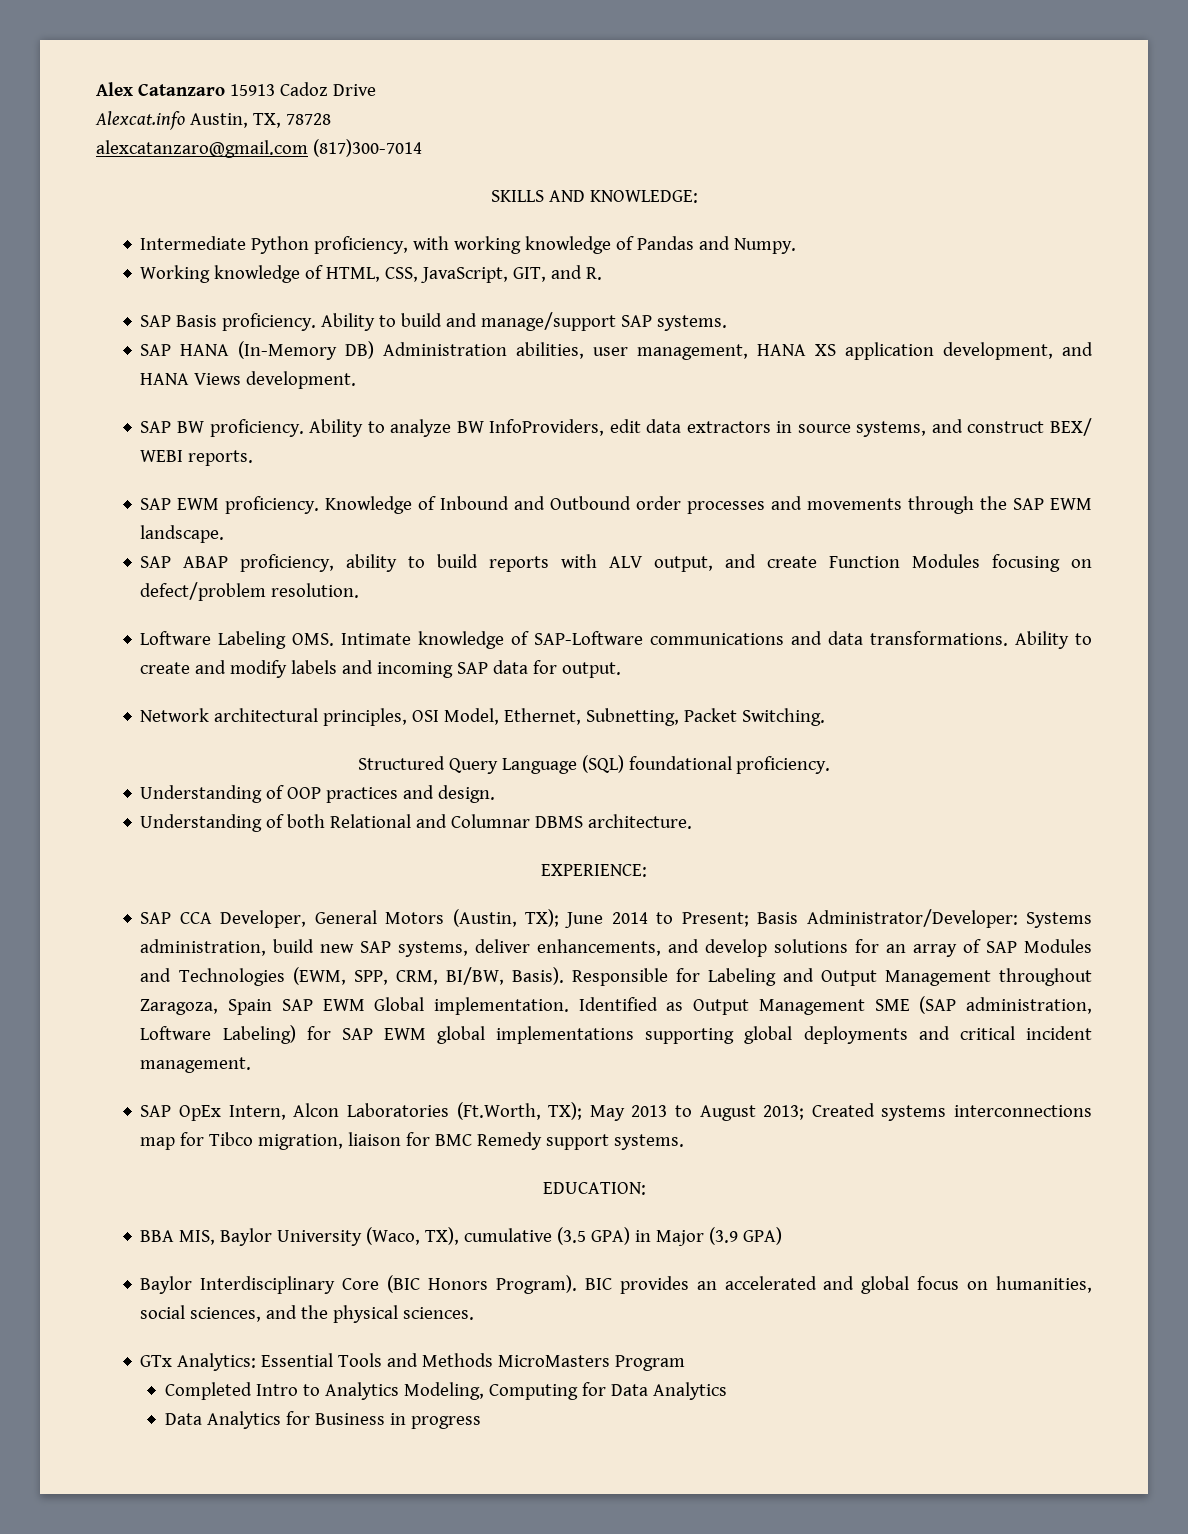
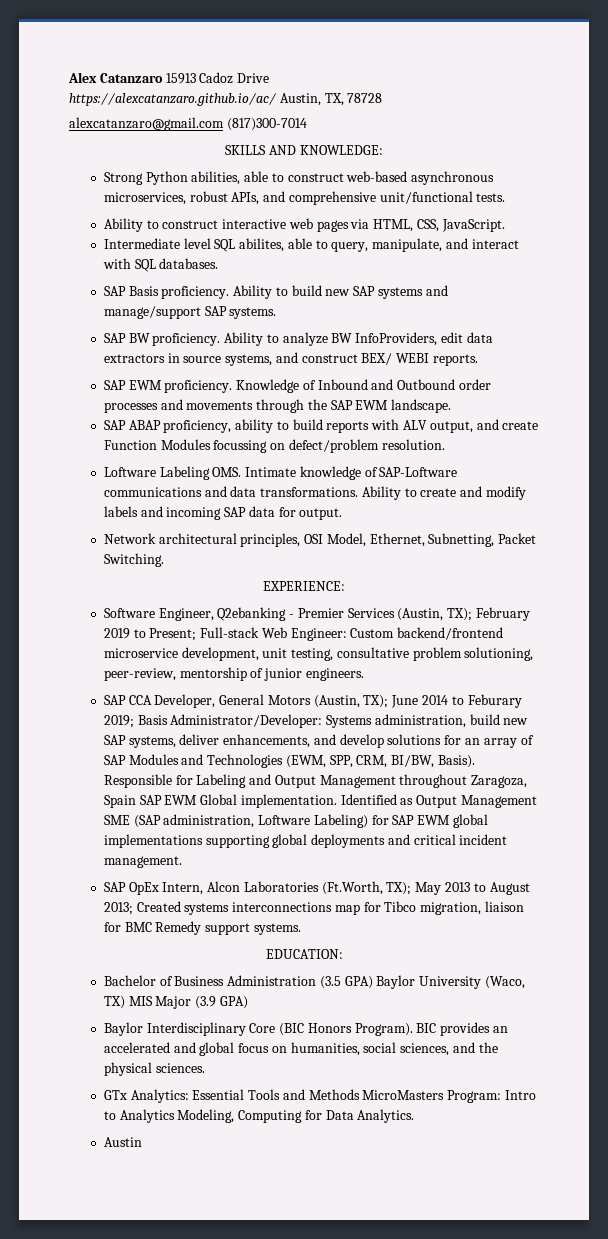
[95,111,185,130] Alexcat.info -> [69,93,277,106] https://alexcatanzaro.github.io/ac/
[140,236,797,254] [140,265,603,283] Intermediate Python proficiency, with working knowledge of Pandas and Numpy. // Working knowledge of HTML, CSS, JavaScript, GIT, and R. -> [103,171,495,185] [103,191,506,205] [103,218,505,232] [103,238,519,252] [102,258,219,272] Strong Python abilities, able to construct web-based asynchronous microservices, robust APIs, and comprehensive unit/functional tests. // Ability to construct interactive web pages via HTML, CSS, JavaScript. // Intermediate level SQL abilites, able to query, manipulate, and interact with SQL databases.
(443, 320) none -> [325,286,424,299] new SAP systems
[140,341,1093,360] [140,371,357,389] // SAP HANA (In-Memory DB) Administration abilities, user management, HANA XS application development, and HANA Views development. -> (277, 313) none
[992,554,1061,572] focusing -> [213,440,268,453] focussing
[357,755,831,774] [140,785,496,803] [140,814,693,832] [541,864,647,877] Structured Query Language (SQL) foundational proficiency. // Understanding of OOP practices and design. // Understanding of both Relational and Columnar DBMS architecture. // EXPERIENCE: -> [263,581,345,591] [103,607,531,621] [103,627,504,641] [103,647,534,661] [103,667,364,681] EXPERIENCE: // Software Engineer, Q2ebanking - Premier Services (Austin, TX); February 2019 to Present; Full-stack Web Engineer: Custom backend/frontend microservice development, unit testing, consultative problem solutioning, peer-review, mentorship of junior engineers.
[681,912,749,927] Present; -> [467,694,522,708] [103,715,134,728] Feburary 2019;
[140,1227,652,1246] BBA MIS, Baylor University (Waco, TX), cumulative (3.5 GPA) in -> [103,975,526,989] [103,996,153,1009] Bachelor of Business Administration (3.5 GPA) Baylor University (Waco, TX) MIS
[615,1355,686,1371] [164,1382,252,1400] Program // Completed -> [447,1090,502,1103] Program:
[652,1382,727,1400] [164,1411,481,1429] Analytics // Data Analytics for Business in progress -> [357,1109,415,1123] [103,1137,142,1147] Analytics. // Austin

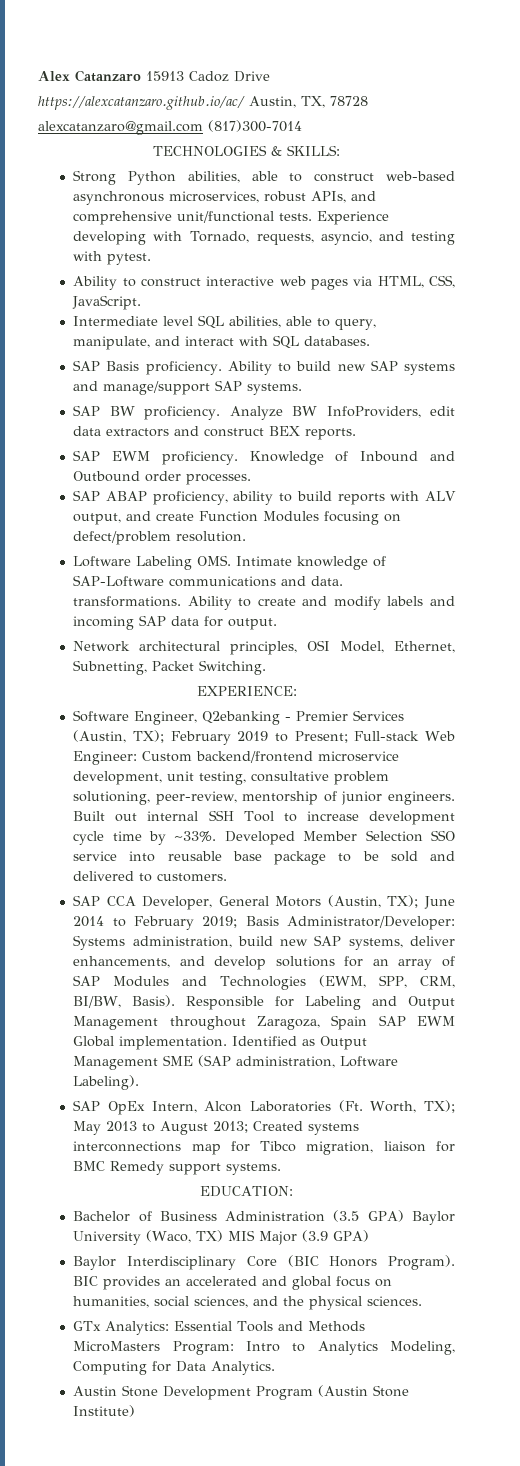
[225,145,383,155] SKILLS AND KNOWLEDGE: -> [153,145,340,156] TECHNOLOGIES & SKILLS:
(506, 197) none -> [317,211,390,225] [73,231,456,245] [73,251,152,265] Experience developing with Tornado, requests, asyncio, and testing with pytest.
[239,238,285,252] abilites, -> [229,316,282,328] abilities,
[224,332,328,346] Ability to analyze -> [229,406,283,420] Analyze
[167,352,430,366] in source systems, and construct BEX/ WEBI -> [174,426,301,437] and construct BEX
[103,399,452,413] processes and movements through the SAP EWM landscape. -> [186,473,252,485] processes.
[213,440,268,453] focussing -> [324,511,380,525] focusing
[230,486,257,497] data -> [311,576,344,586] data.
(364, 674) none -> [73,810,455,825] [73,830,455,845] [73,851,456,865] [73,871,228,882] Built out internal SSH Tool to increase development cycle time by ~33%. Developed Member Selection SSO service into reusable base package to be sold and delivered to customers.
[467,694,522,708] Feburary -> [133,916,194,930] February
[313,814,489,828] [103,834,508,848] [103,856,182,868] Labeling) for SAP EWM global implementations supporting global deployments and critical incident management. -> [73,1075,140,1090] Labeling).
[321,881,383,895] (Ft.Worth, -> [338,1100,417,1113] (Ft. Worth,
(142, 1142) none -> [122,1385,410,1400] [73,1405,136,1417] Stone Development Program (Austin Stone Institute)

